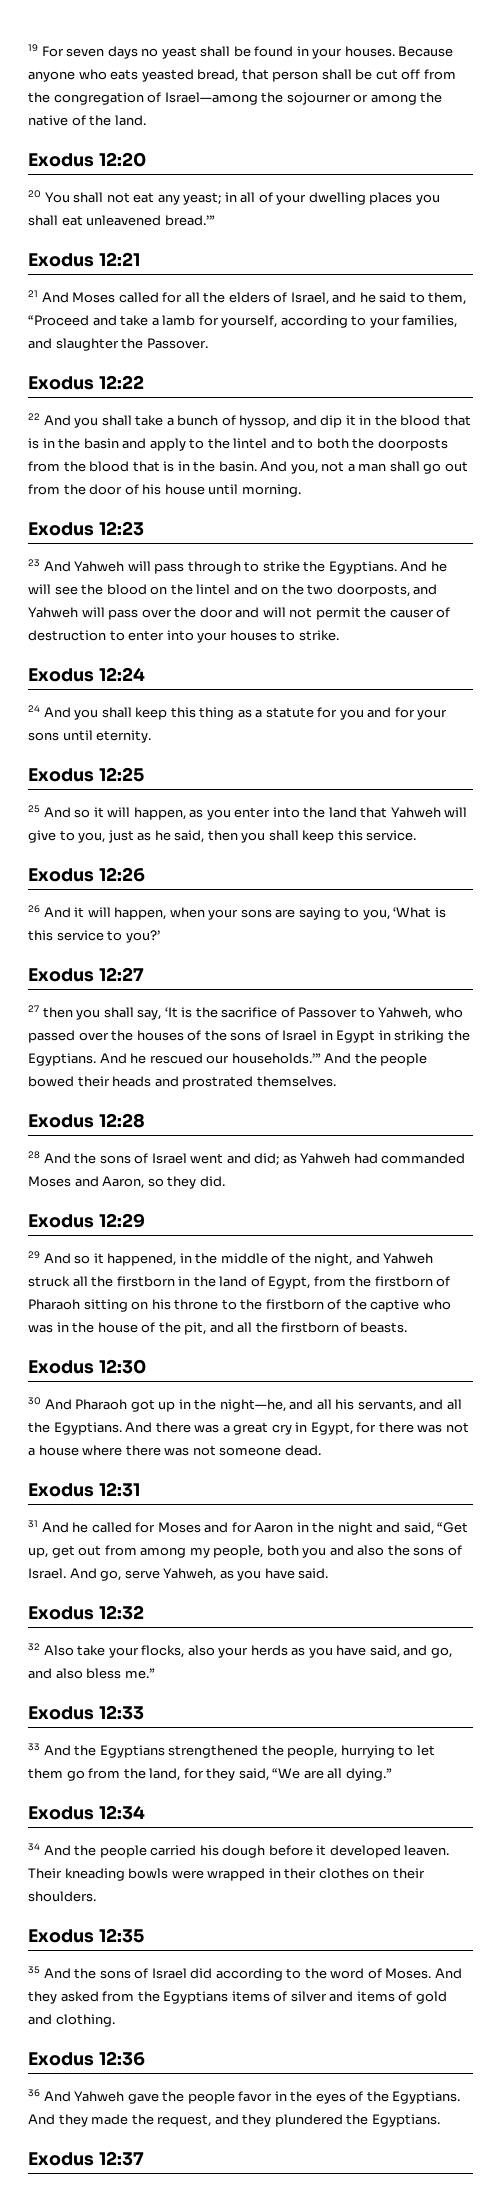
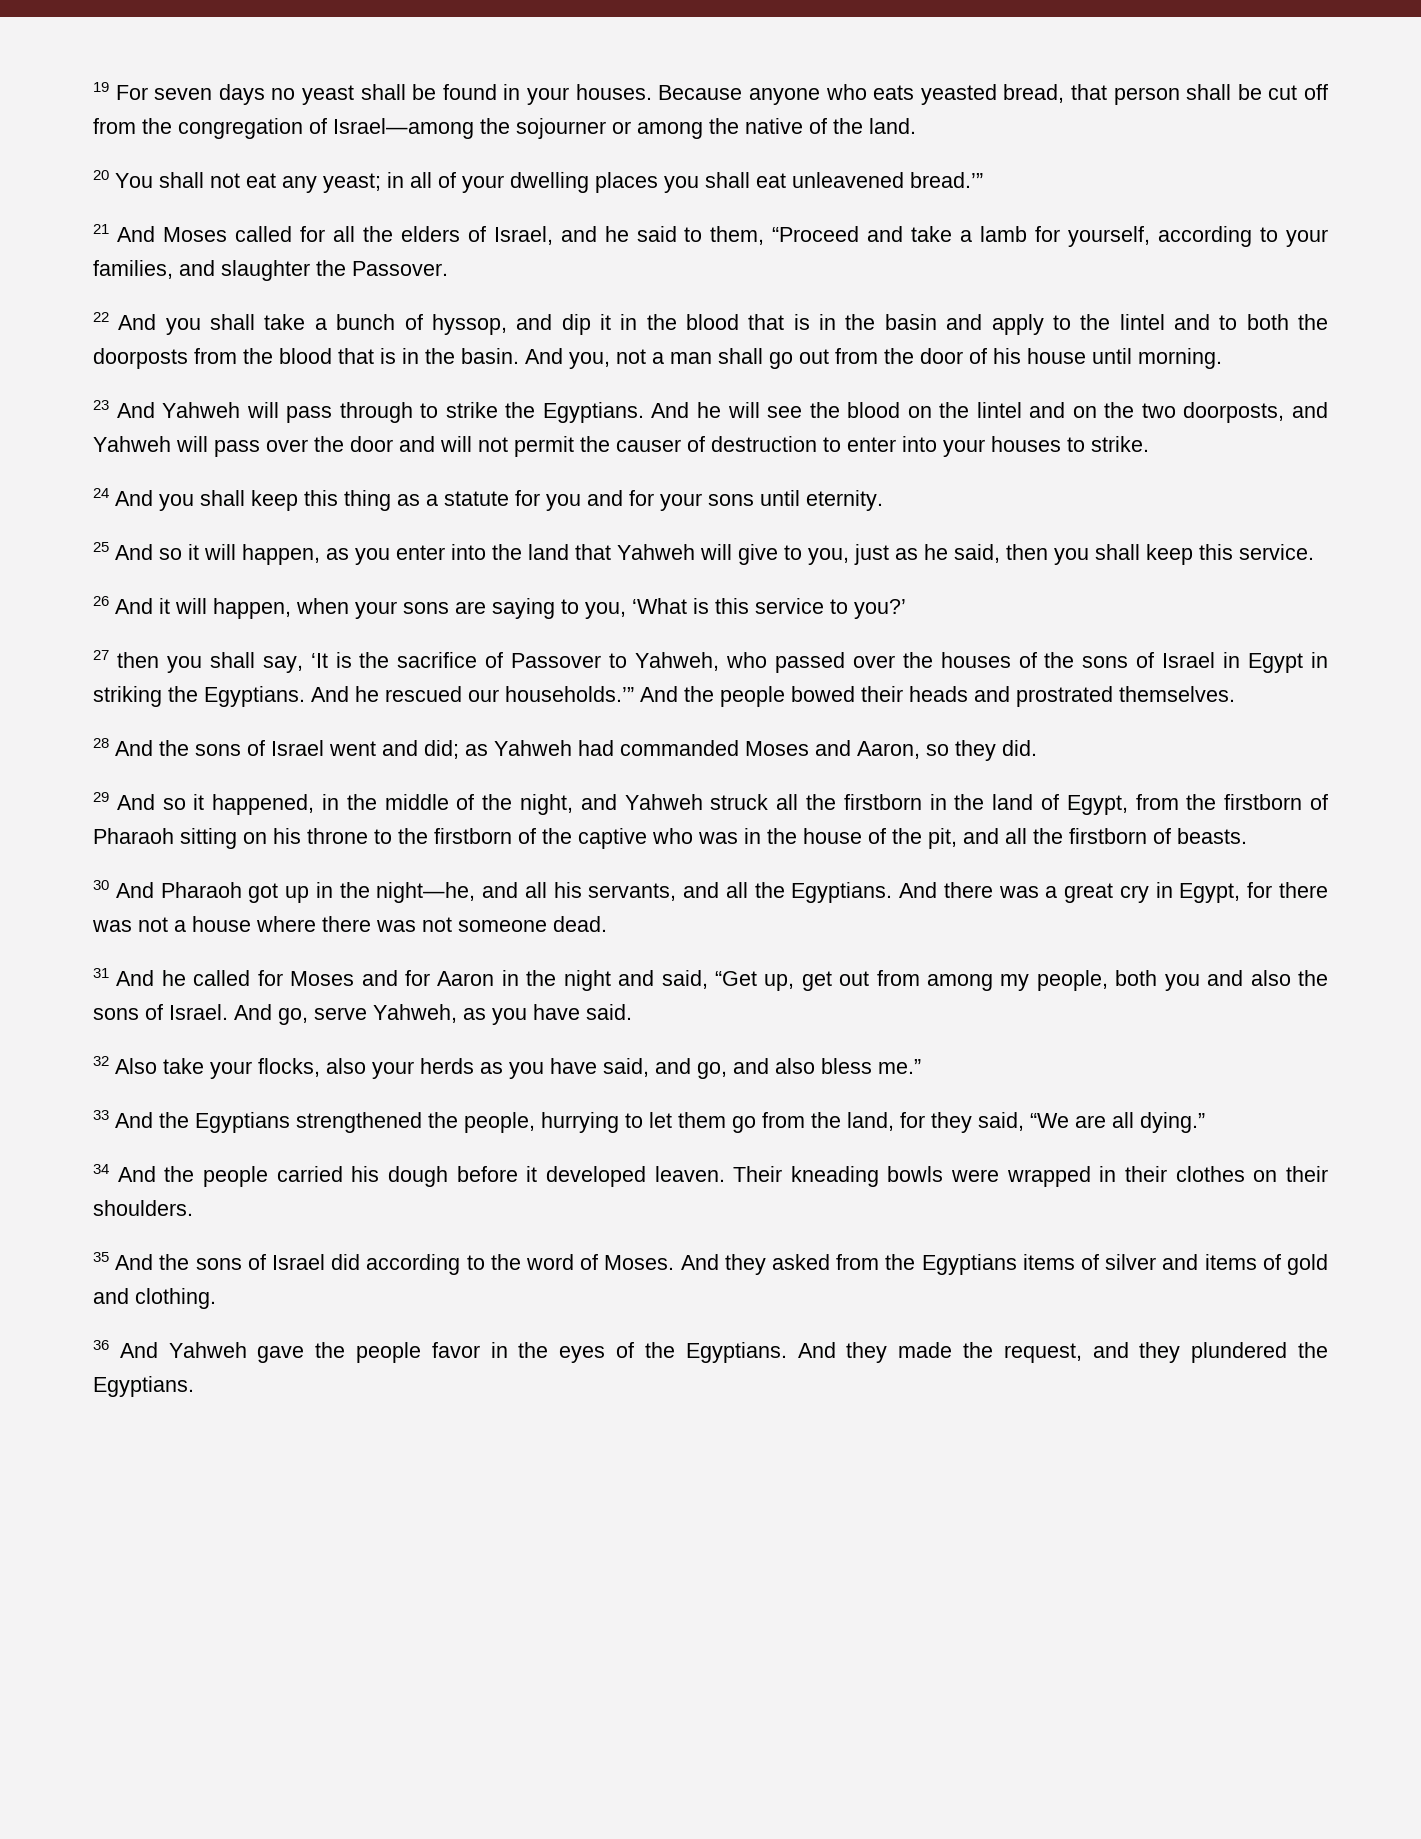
[28,152,146,167] // Exodus 12:20 -> (916, 126) none
[28,252,140,267] // Exodus 12:21 -> (983, 180) none
[28,375,144,390] // Exodus 12:22 -> (448, 268) none
[28,521,144,536] // Exodus 12:23 -> (1222, 358) none
[28,667,145,682] // Exodus 12:24 -> (1149, 444) none
[28,767,144,782] // Exodus 12:25 -> (883, 500) none
[28,867,145,882] // Exodus 12:26 -> (1314, 552) none
[28,967,144,982] // Exodus 12:27 -> (906, 609) none
[28,1113,145,1128] // Exodus 12:28 -> (1235, 694) none
[28,1213,145,1228] // Exodus 12:29 -> (1037, 748) none
[28,1359,146,1374] // Exodus 12:30 -> (1247, 836) none
[28,1482,140,1497] // Exodus 12:31 -> (607, 924) none
[28,1605,144,1620] // Exodus 12:32 -> (632, 1012) none
[28,1705,144,1720] // Exodus 12:33 -> (921, 1066) none
[28,1805,145,1820] // Exodus 12:34 -> (1205, 1122) none
[28,1928,144,1943] // Exodus 12:35 -> (193, 1208) none
[28,2051,145,2066] // Exodus 12:36 -> (216, 1298) none
[28,2151,144,2166] // Exodus 12:37 -> (194, 1386) none

